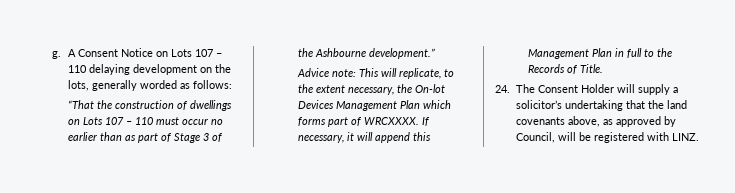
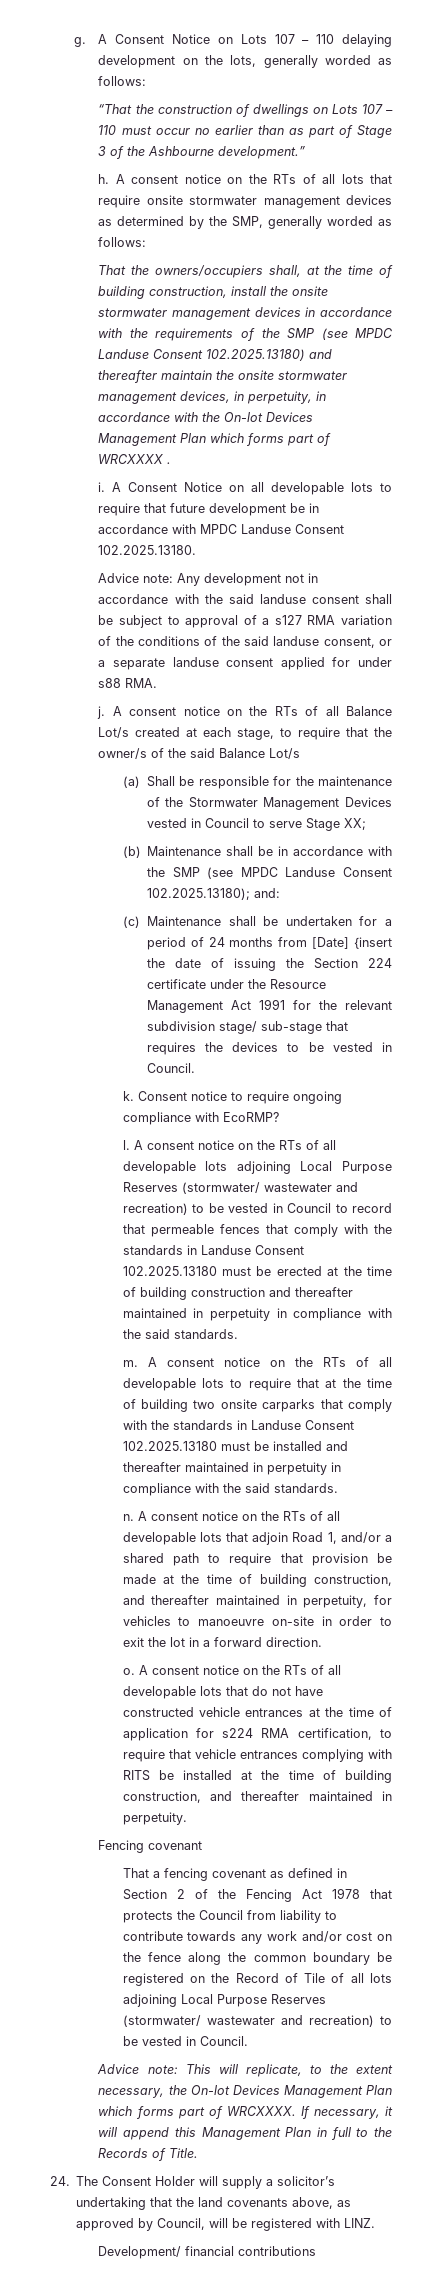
(436, 53) none -> [98,174,392,184] [98,195,392,208] [98,216,392,229] [98,237,147,247] [98,265,393,278] [98,286,329,299] [98,307,392,320] [98,328,392,341] [98,349,333,361] [98,370,348,383] [98,391,327,404] [98,412,314,422] [98,433,332,446] [98,454,172,464] [98,482,392,495] [98,503,320,516] [98,524,345,534] [98,545,197,555] [98,573,319,586] [98,594,392,604] [98,615,392,628] [98,636,392,648] [98,657,392,670] [98,678,158,688] [97,706,392,719] [98,727,392,740] [98,748,301,759] [122,776,393,789] [146,797,392,810] [146,818,366,831] [122,846,392,858] [146,867,392,879] [146,888,280,900] [122,916,392,928] [146,937,393,950] [146,958,392,971] [146,979,326,989] [146,999,392,1013] [146,1021,348,1034] [146,1042,392,1055] [146,1063,195,1073] [122,1091,342,1104] [122,1112,279,1125] [122,1140,336,1150] [122,1161,393,1174] [122,1182,358,1194] [122,1203,392,1215] [122,1224,392,1237] [122,1245,304,1255] [122,1266,393,1276] [122,1287,353,1300] [122,1308,392,1321] [122,1329,238,1339] [122,1357,392,1367] [122,1378,393,1391] [122,1399,392,1412] [122,1420,354,1430] [122,1441,348,1451] [122,1462,341,1475] [122,1483,338,1496] [122,1511,340,1521] [122,1532,392,1545] [122,1553,392,1566] [122,1574,393,1587] [122,1595,392,1608] [122,1616,392,1626] [122,1637,322,1647] [122,1665,341,1675] [122,1686,323,1699] [122,1707,393,1717] [122,1728,392,1741] [122,1749,392,1762] [122,1770,392,1783] [122,1791,393,1803] [122,1812,187,1825] [98,1840,203,1853] [122,1868,347,1881] [122,1888,392,1902] [122,1910,337,1923] [122,1931,392,1944] [122,1952,392,1965] [122,1973,392,1986] [122,1994,326,2007] [122,2015,393,2027] [122,2036,248,2046] // h. A consent notice on the RTs of all lots that require onsite stormwater management devices as determined by the SMP, generally worded as follows: // That the owners/occupiers shall, at the time of building construction, install the onsite stormwater management devices in accordance with the requirements of the SMP (see MPDC Landuse Consent 102.2025.13180) and thereafter maintain the onsite stormwater management devices, in perpetuity, in accordance with the On-lot Devices Management Plan which forms part of WRCXXXX . // i. A Consent Notice on all developable lots to require that future development be in accordance with MPDC Landuse Consent 102.2025.13180. // Advice note: Any development not in accordance with the said landuse consent shall be subject to approval of a s127 RMA variation of the conditions of the said landuse consent, or a separate landuse consent applied for under s88 RMA. // j. A consent notice on the RTs of all Balance Lot/s created at each stage, to require that the owner/s of the said Balance Lot/s // (a) Shall be responsible for the maintenance of the Stormwater Management Devices vested in Council to serve Stage XX; // (b) Maintenance shall be in accordance with the SMP (see MPDC Landuse Consent 102.2025.13180); and: // (c) Maintenance shall be undertaken for a period of 24 months from [Date] {insert the date of issuing the Section 224 certificate under the Resource Management Act 1991 for the relevant subdivision stage/ sub-stage that requires the devices to be vested in Council. // k. Consent notice to require ongoing compliance with EcoRMP? // l. A consent notice on the RTs of all developable lots adjoining Local Purpose Reserves (stormwater/ wastewater and recreation) to be vested in Council to record that permeable fences that comply with the standards in Landuse Consent 102.2025.13180 must be erected at the time of building construction and thereafter maintained in perpetuity in compliance with the said standards. // m. A consent notice on the RTs of all developable lots to require that at the time of building two onsite carparks that comply with the standards in Landuse Consent 102.2025.13180 must be installed and thereafter maintained in perpetuity in compliance with the said standards. // n. A consent notice on the RTs of all developable lots that adjoin Road 1, and/or a shared path to require that provision be made at the time of building construction, and thereafter maintained in perpetuity, for vehicles to manoeuvre on-site in order to exit the lot in a forward direction. // o. A consent notice on the RTs of all developable lots that do not have constructed vehicle entrances at the time of application for s224 RMA certification, to require that vehicle entrances complying with RITS be installed at the time of building construction, and thereafter maintained in perpetuity. // Fencing covenant // That a fencing covenant as defined in Section 2 of the Fencing Act 1978 that protects the Council from liability to contribute towards any work and/or cost on the fence along the common boundary be registered on the Record of Tile of all lots adjoining Local Purpose Reserves (stormwater/ wastewater and recreation) to be vested in Council.
(699, 137) none -> [98,2246,317,2259] // Development/ financial contributions

